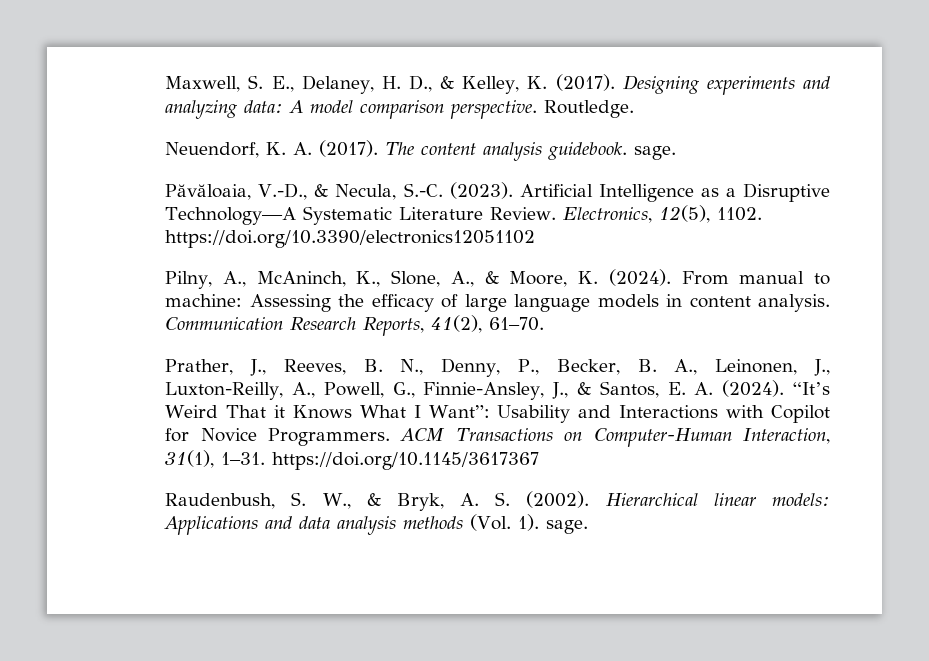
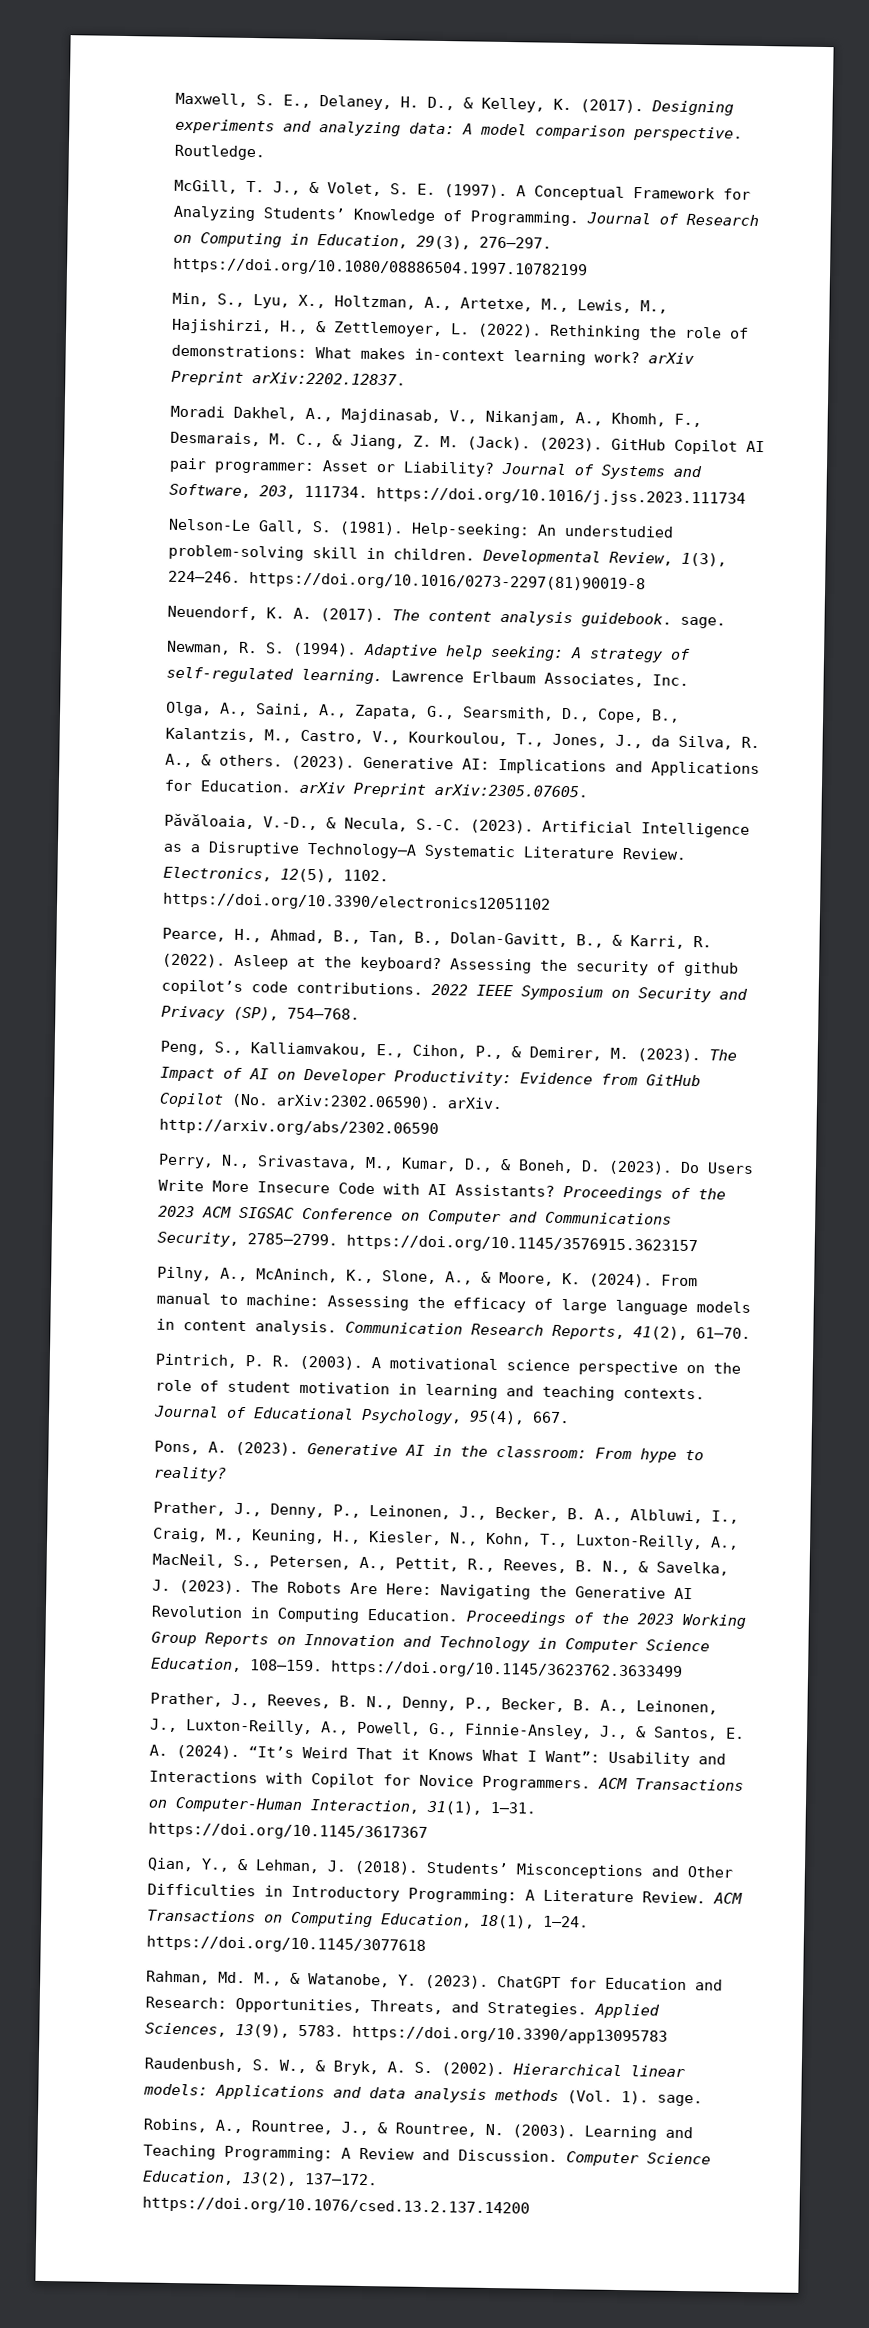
(635, 109) none -> [173,179,751,201] [172,205,759,227] [172,232,552,250] [171,257,588,279] [171,292,668,314] [171,318,749,341] [170,344,694,366] [170,370,406,386] [169,405,702,428] [169,431,765,455] [168,457,702,480] [168,483,746,507] [167,518,674,539] [167,544,727,567] [167,570,646,593] // McGill, T. J., & Volet, S. E. (1997). A Conceptual Framework for Analyzing Students’ Knowledge of Programming. Journal of Research on Computing in Education, 29(3), 276–297. https://doi.org/10.1080/08886504.1997.10782199 // Min, S., Lyu, X., Holtzman, A., Artetxe, M., Lewis, M., Hajishirzi, H., & Zettlemoyer, L. (2022). Rethinking the role of demonstrations: What makes in-context learning work? arXiv Preprint arXiv:2202.12837. // Moradi Dakhel, A., Majdinasab, V., Nikanjam, A., Khomh, F., Desmarais, M. C., & Jiang, Z. M. (Jack). (2023). GitHub Copilot AI pair programmer: Asset or Liability? Journal of Systems and Software, 203, 111734. https://doi.org/10.1016/j.jss.2023.111734 // Nelson-Le Gall, S. (1981). Help-seeking: An understudied problem-solving skill in children. Developmental Review, 1(3), 224–246. https://doi.org/10.1016/0273-2297(81)90019-8
(677, 153) none -> [165,640,691,663] [165,666,689,688] [165,701,680,724] [164,727,760,750] [164,753,760,778] [163,779,588,798] // Newman, R. S. (1994). Adaptive help seeking: A strategy of self-regulated learning. Lawrence Erlbaum Associates, Inc. // Olga, A., Saini, A., Zapata, G., Searsmith, D., Cope, B., Kalantzis, M., Castro, V., Kourkoulou, T., Jones, J., da Silva, R. A., & others. (2023). Generative AI: Implications and Applications for Education. arXiv Preprint arXiv:2305.07605.
(536, 239) none -> [161,927,712,949] [161,953,739,977] [160,979,748,1003] [160,1005,360,1021] [159,1040,737,1063] [159,1066,701,1087] [158,1092,503,1111] [158,1118,439,1138] [157,1153,754,1175] [157,1179,726,1202] [157,1205,672,1226] [156,1231,698,1255] // Pearce, H., Ahmad, B., Tan, B., Dolan-Gavitt, B., & Karri, R. (2022). Asleep at the keyboard? Assessing the security of github copilot’s code contributions. 2022 IEEE Symposium on Security and Privacy (SP), 754–768. // Peng, S., Kalliamvakou, E., Cihon, P., & Demirer, M. (2023). The Impact of AI on Developer Productivity: Evidence from GitHub Copilot (No. arXiv:2302.06590). arXiv. http://arxiv.org/abs/2302.06590 // Perry, N., Srivastava, M., Kumar, D., & Boneh, D. (2023). Do Users Write More Insecure Code with AI Assistants? Proceedings of the 2023 ACM SIGSAC Conference on Computer and Communications Security, 2785–2799. https://doi.org/10.1145/3576915.3623157
(545, 324) none -> [154,1353,741,1376] [154,1379,705,1401] [152,1405,570,1425] [153,1440,704,1463] [152,1466,227,1482] [152,1501,739,1524] [152,1527,739,1551] [151,1553,729,1576] [151,1579,693,1600] [150,1605,746,1629] [150,1631,710,1654] [150,1657,683,1680] // Pintrich, P. R. (2003). A motivational science perspective on the role of student motivation in learning and teaching contexts. Journal of Educational Psychology, 95(4), 667. // Pons, A. (2023). Generative AI in the classroom: From hype to reality? // Prather, J., Denny, P., Leinonen, J., Becker, B. A., Albluwi, I., Craig, M., Keuning, H., Kiesler, N., Kohn, T., Luxton-Reilly, A., MacNeil, S., Petersen, A., Pettit, R., Reeves, B. N., & Savelka, J. (2023). The Robots Are Here: Navigating the Generative AI Revolution in Computing Education. Proceedings of the 2023 Working Group Reports on Innovation and Technology in Computer Science Education, 108–159. https://doi.org/10.1145/3623762.3633499
(540, 461) none -> [146,1857,733,1880] [146,1883,743,1904] [146,1909,589,1929] [145,1935,426,1954] [145,1970,723,1991] [144,1996,660,2019] [144,2022,668,2045] // Qian, Y., & Lehman, J. (2018). Students’ Misconceptions and Other Difficulties in Introductory Programming: A Literature Review. ACM Transactions on Computing Education, 18(1), 1–24. https://doi.org/10.1145/3077618 // Rahman, Md. M., & Watanobe, Y. (2023). ChatGPT for Education and Research: Opportunities, Threats, and Strategies. Applied Sciences, 13(9), 5783. https://doi.org/10.3390/app13095783
(589, 527) none -> [142,2118,693,2141] [142,2144,711,2167] [141,2170,378,2186] [141,2196,530,2217] // Robins, A., Rountree, J., & Rountree, N. (2003). Learning and Teaching Programming: A Review and Discussion. Computer Science Education, 13(2), 137–172. https://doi.org/10.1076/csed.13.2.137.14200

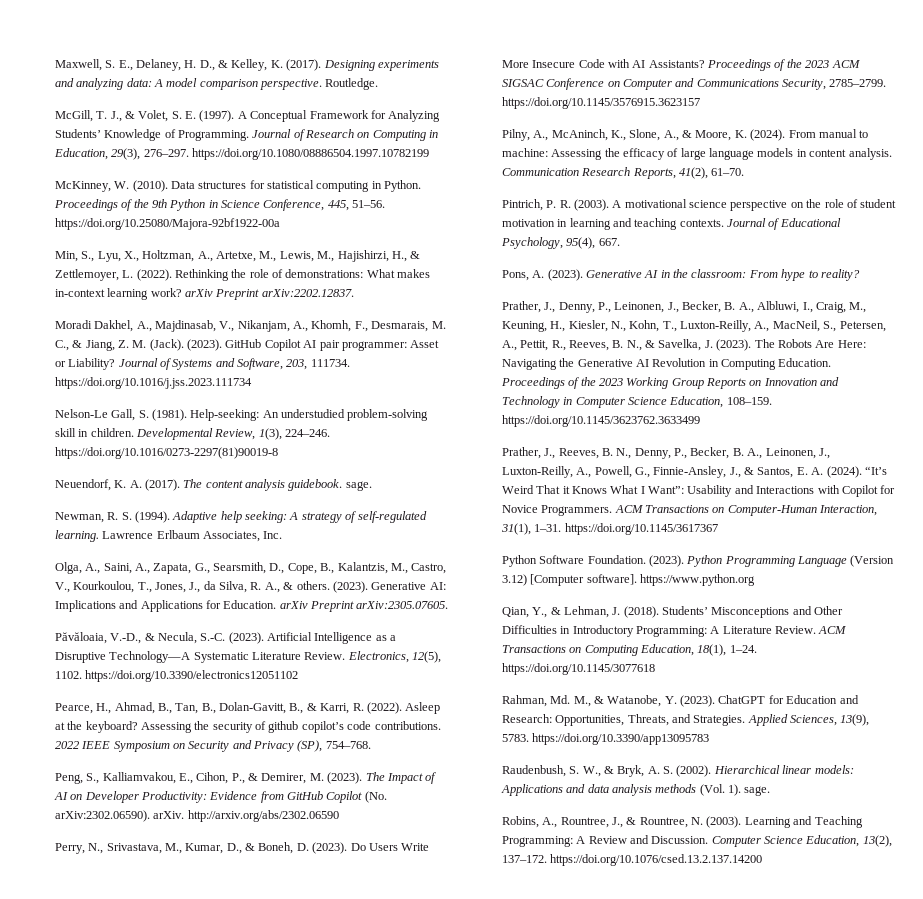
(588, 268) none -> [54,180,422,192] [53,199,386,211] [54,218,280,230] // McKinney, W. (2010). Data structures for statistical computing in Python. Proceedings of the 9th Python in Science Conference, 445, 51–56. https://doi.org/10.25080/Majora-92bf1922-00a
(428, 1831) none -> [501,555,895,567] [501,574,755,586] // Python Software Foundation. (2023). Python Programming Language (Version 3.12) [Computer software]. https://www.python.org

